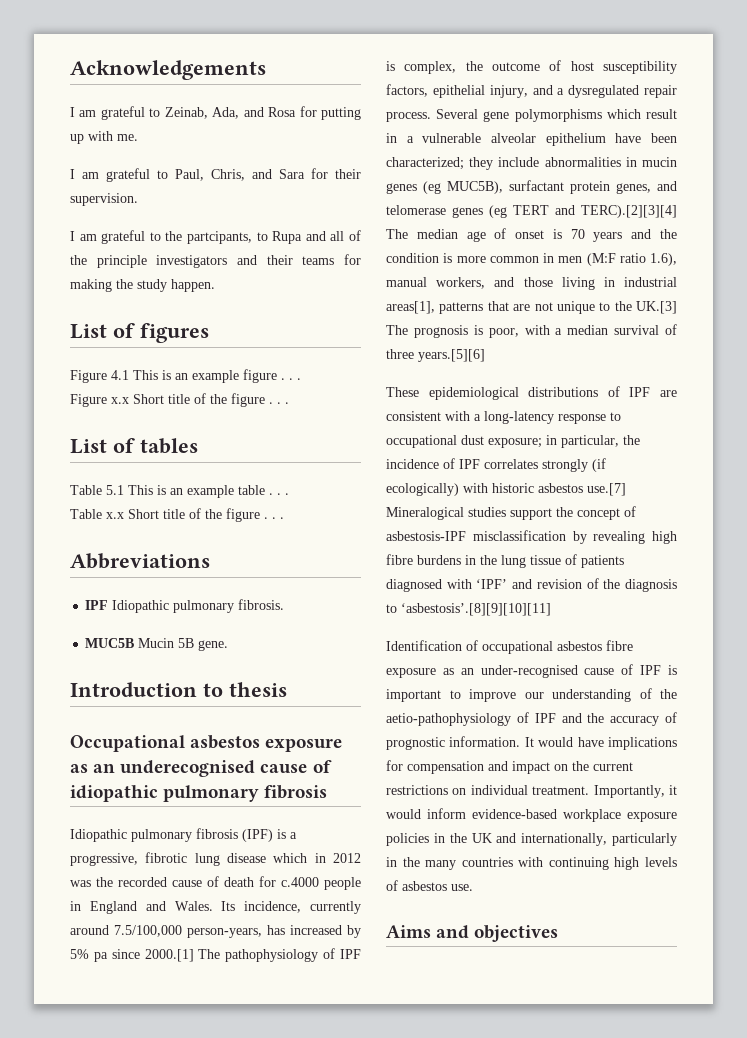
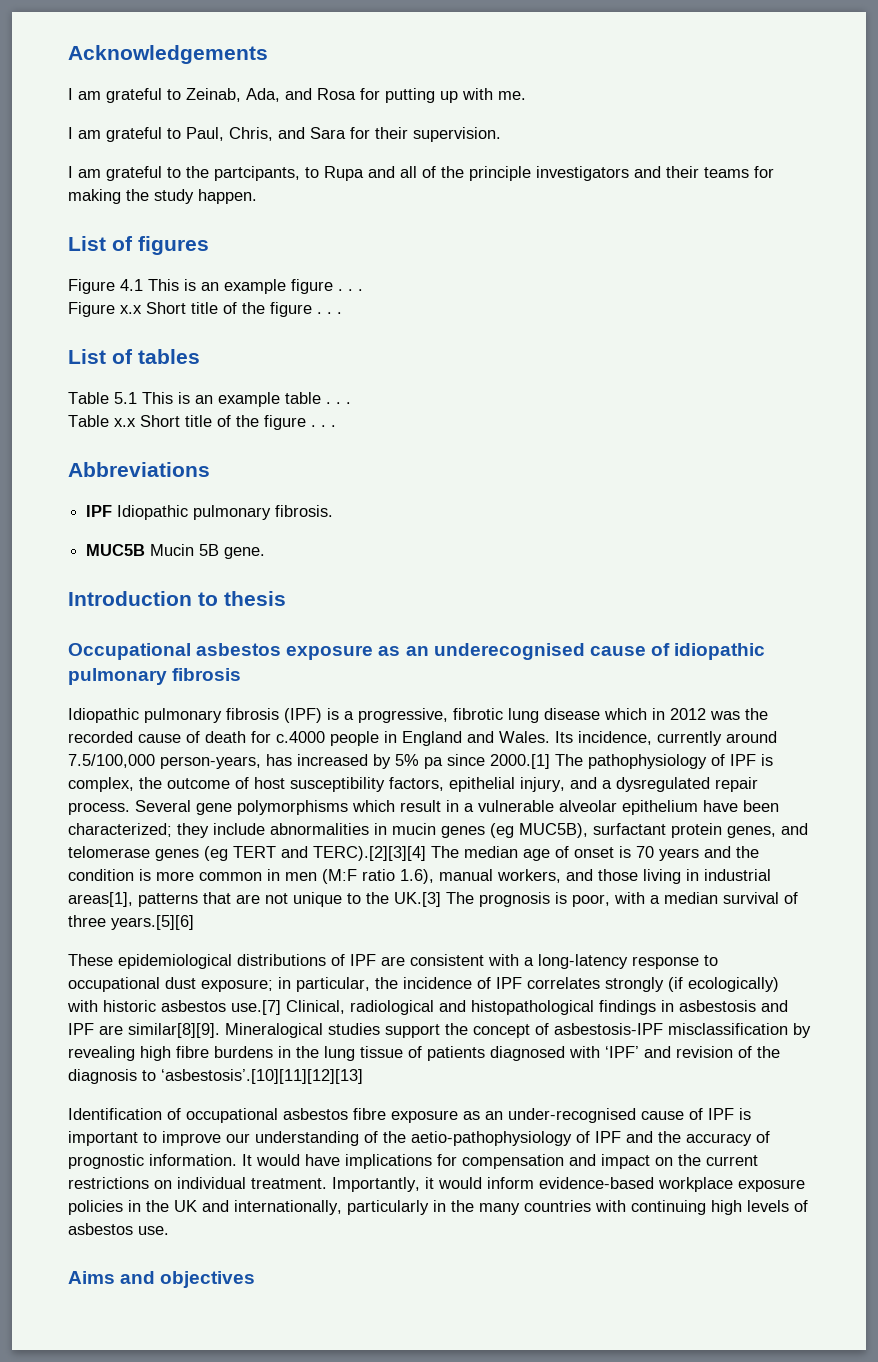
(626, 489) none -> [286,1000,788,1015] [68,1023,220,1038] Clinical, radiological and histopathological findings in asbestosis and IPF are similar[8][9].
[401,603,551,616] ‘asbestosis’.[8][9][10][11] -> [161,1069,363,1084] ‘asbestosis’.[10][11][12][13]

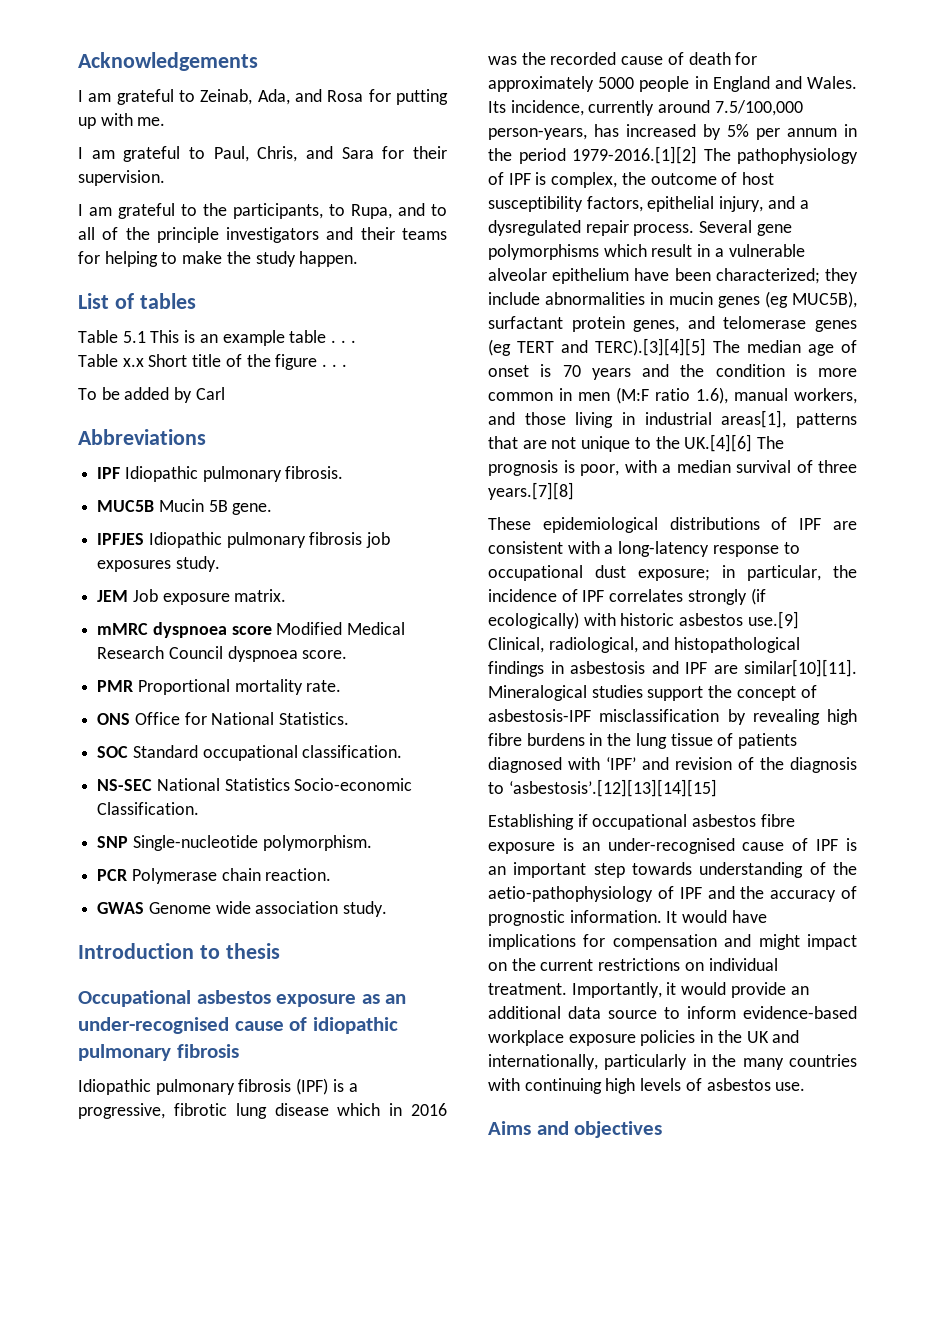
[214,166,395,181] partcipants, to Rupa and -> [233,203,447,219] participants, to Rupa, and to
[68,189,121,204] making -> [104,251,223,267] helping to make
[68,236,209,255] [68,279,363,294] [68,302,342,317] // List of figures // Figure 4.1 This is an example figure . . . // Figure x.x Short title of the figure . . . -> (359, 259) none
(336, 426) none -> [78,387,225,403] // To be added by Carl
(266, 553) none -> [97,532,391,548] [97,556,220,572] [97,589,287,605] [97,622,406,638] [97,646,348,662] [97,679,342,695] [97,712,350,725] [97,745,403,761] [97,778,413,791] [97,802,200,815] [97,835,372,851] [97,868,332,884] [97,901,388,917] // IPFJES Idiopathic pulmonary fibrosis job exposures study. // JEM Job exposure matrix. // mMRC dyspnoea score Modified Medical Research Council dyspnoea score. // PMR Proportional mortality rate. // ONS Office for National Statistics. // SOC Standard occupational classification. // NS-SEC National Statistics Socio-economic Classification. // SNP Single-nucleotide polymorphism. // PCR Polymerase chain reaction. // GWAS Genome wide association study.
[433,643,585,660] underecognised -> [78,1017,229,1034] under-recognised
[670,708,706,720] 2012 -> [410,1103,447,1116] 2016
[276,731,325,743] c.4000 -> [488,76,635,92] approximately 5000
[424,754,550,769] pa since 2000.[1] -> [756,124,857,140] [488,146,697,164] per annum in the period 1979-2016.[1][2]
[313,846,426,861] TERC).[2][3][4] -> [595,338,706,356] TERC).[3][4][5]
[394,892,441,907] UK.[3] -> [684,434,753,452] UK.[4][6]
[111,915,194,930] years.[5][6] -> [488,482,574,500] years.[7][8]
[231,1000,434,1015] use.[7] Clinical, radiological -> [747,611,799,629] [488,637,638,653] use.[9] Clinical, radiological,
[128,1023,220,1038] similar[8][9]. -> [744,659,857,677] similar[10][11].
[161,1069,363,1084] [68,1108,181,1120] ‘asbestosis’.[10][11][12][13] // Identification of -> [508,779,717,797] [488,814,588,830] ‘asbestosis’.[12][13][14][15] // Establishing if
[463,1111,480,1120] as -> [562,838,574,851] is
[68,1131,250,1146] important to improve our -> [488,862,692,878] an important step towards
(596, 1160) none -> [758,934,800,950] might
(482, 1183) none -> [730,982,809,998] [488,1006,680,1019] provide an additional data source to

